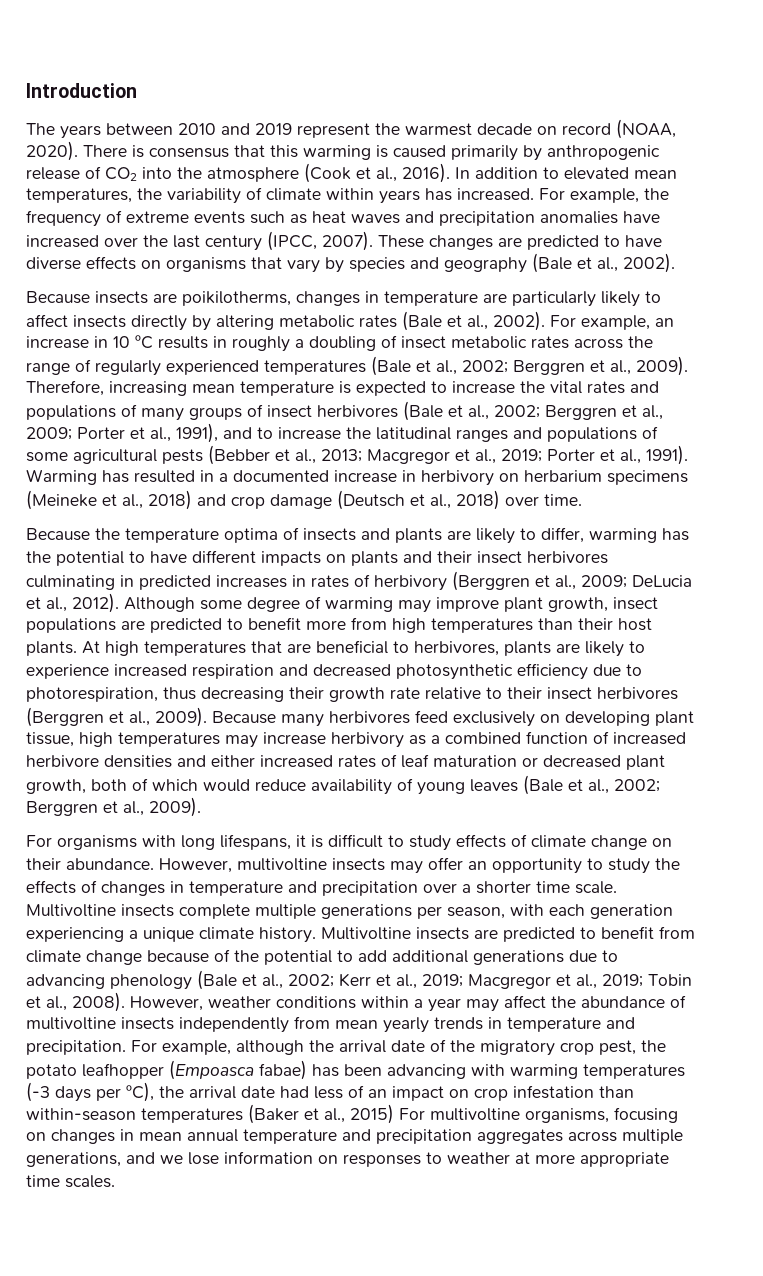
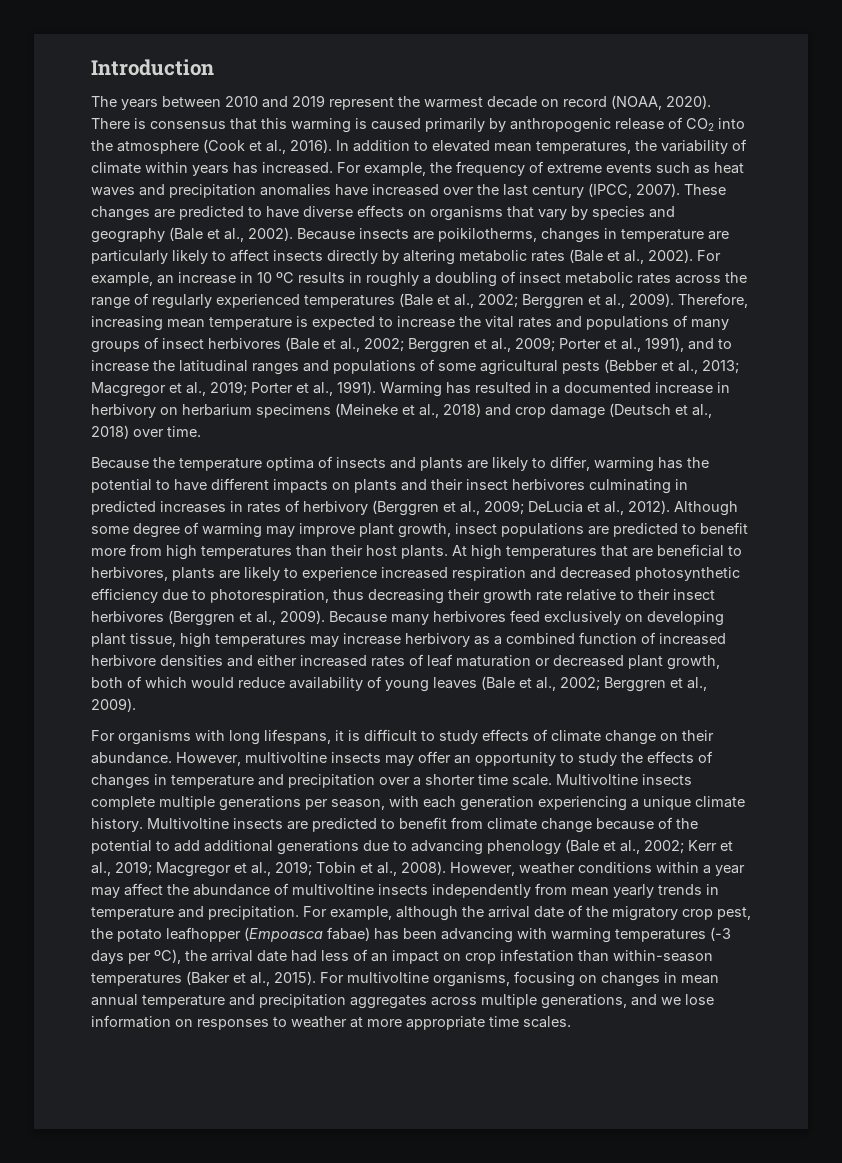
(675, 263) // -> (293, 234) none
[350,1104,394,1124] 2015) -> [274,971,316,985] 2015).

